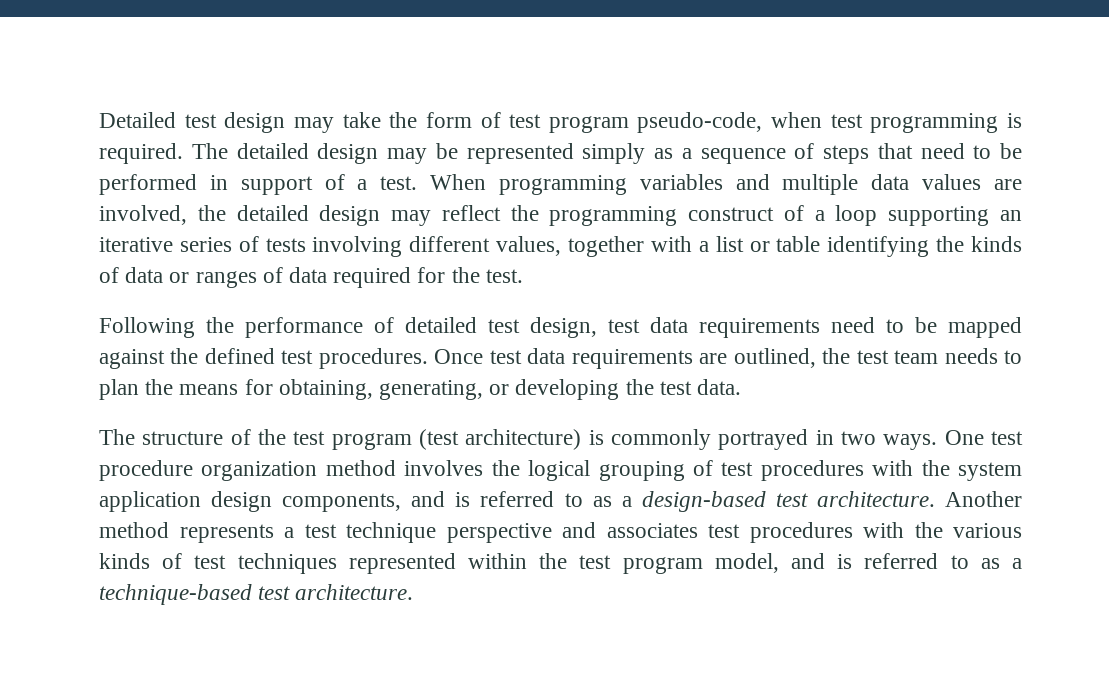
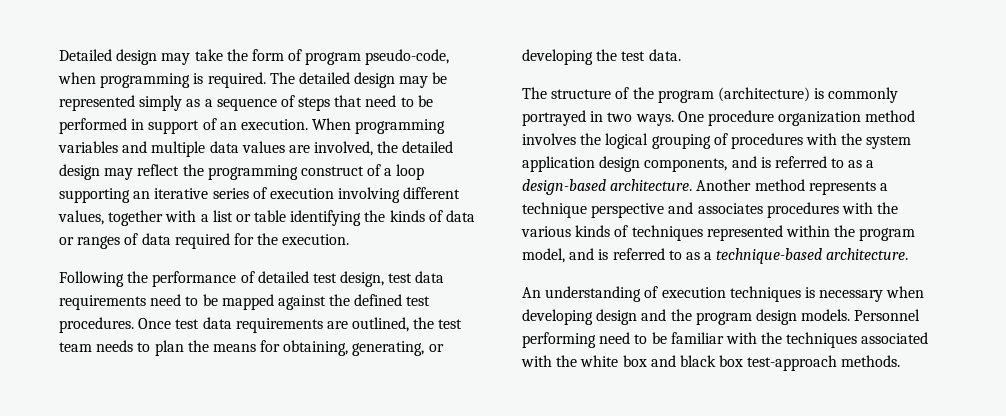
[184,114,217,128] test -> (112, 55) none
[509,114,542,128] test -> (303, 55) none
[830,114,863,128] test -> (96, 78) none
[357,176,418,190] a test. -> [219,119,308,130] an execution.
[265,238,306,252] tests -> [269,188,334,199] execution
[485,269,523,283] test. -> [282,234,350,245] execution.
[293,429,582,450] test program (test architecture) -> [657,87,810,103] program (architecture)
[991,431,1024,445] test -> (704, 116) none
[721,462,754,476] test -> (728, 139) none
[775,493,808,507] test -> (606, 187) none
[304,524,337,538] test -> (888, 187) none
[708,524,740,538] test -> (763, 208) none
[194,555,227,569] test -> (629, 231) none
[579,555,612,569] test -> (856, 231) none
[258,584,414,600] test architecture. -> [826,248,909,260] [522,286,925,302] [522,309,921,325] [522,332,929,348] [521,355,901,371] architecture. // An understanding of execution techniques is necessary when developing design and the program design models. Personnel performing need to be familiar with the techniques associated with the white box and black box test-approach methods.

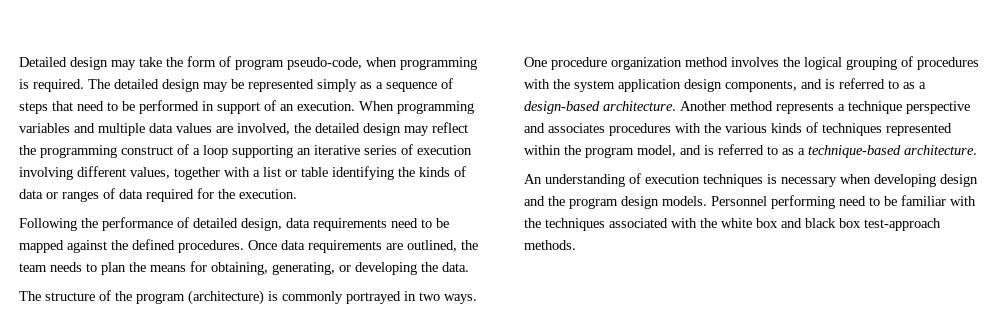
[312,271,413,287] test design, test -> [241,218,282,231] design,
[406,296,431,306] test -> (175, 244) none
[175,319,200,329] test -> (277, 245) none
[438,319,463,329] test -> (478, 245) none
[621,51,646,61] test -> (438, 267) none

